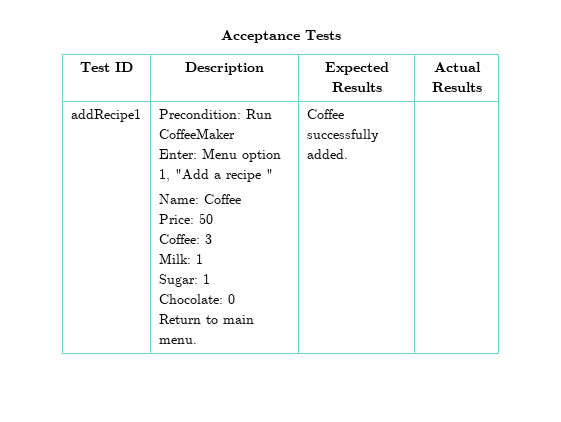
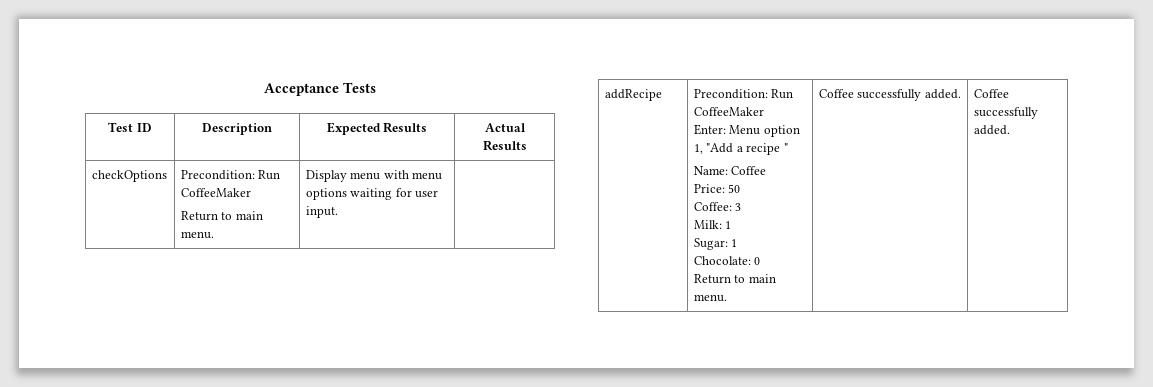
[70,109,141,122] addRecipe1 -> [91,170,167,182] [180,170,281,180] [180,188,251,197] [180,211,263,221] [180,231,214,239] [305,170,443,182] [305,188,439,200] [305,206,338,218] [604,89,662,101] checkOptions | Precondition: Run CoffeeMaker // Return to main menu. | Display menu with menu options waiting for user input. | // addRecipe
(348, 154) none -> [973,89,1009,98] [973,107,1038,119] [973,125,1010,135] Coffee successfully added.

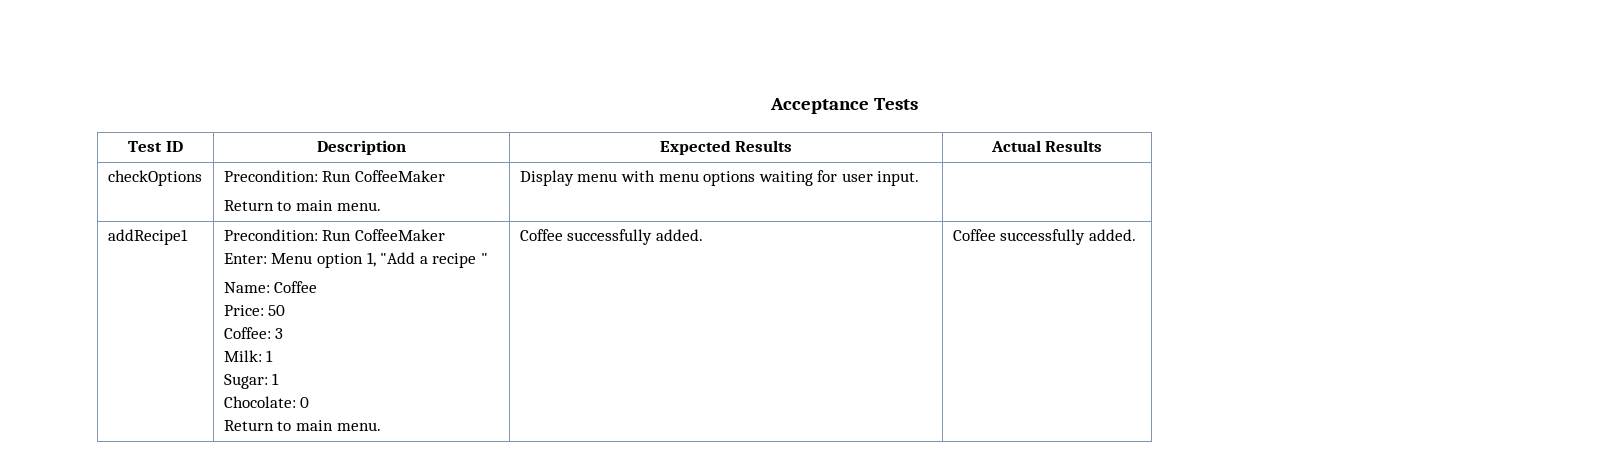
[604,89,662,101] addRecipe -> [107,229,188,245] addRecipe1

